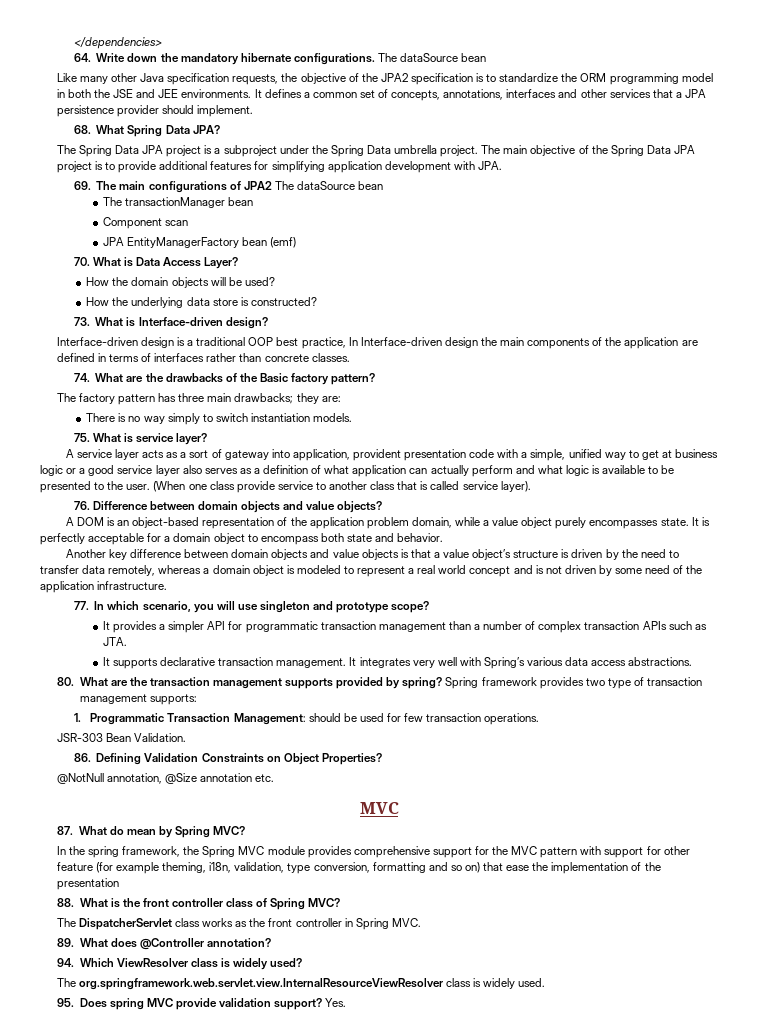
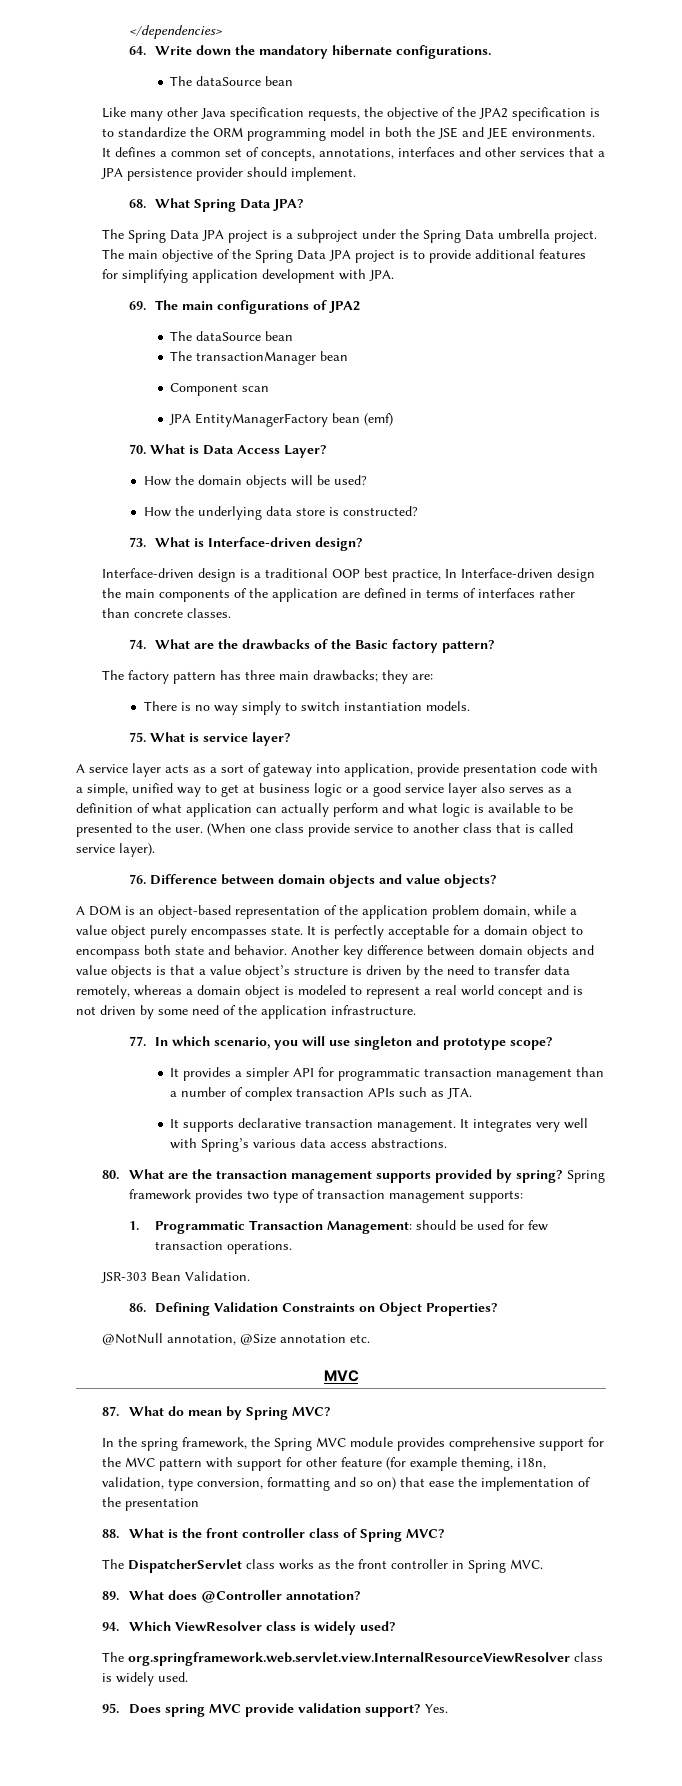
(375, 59) none -> (491, 52) //
(272, 185) none -> (360, 307) //
[352,449,401,461] provident -> [417,763,459,777] provide
(444, 537) // -> (287, 950) none

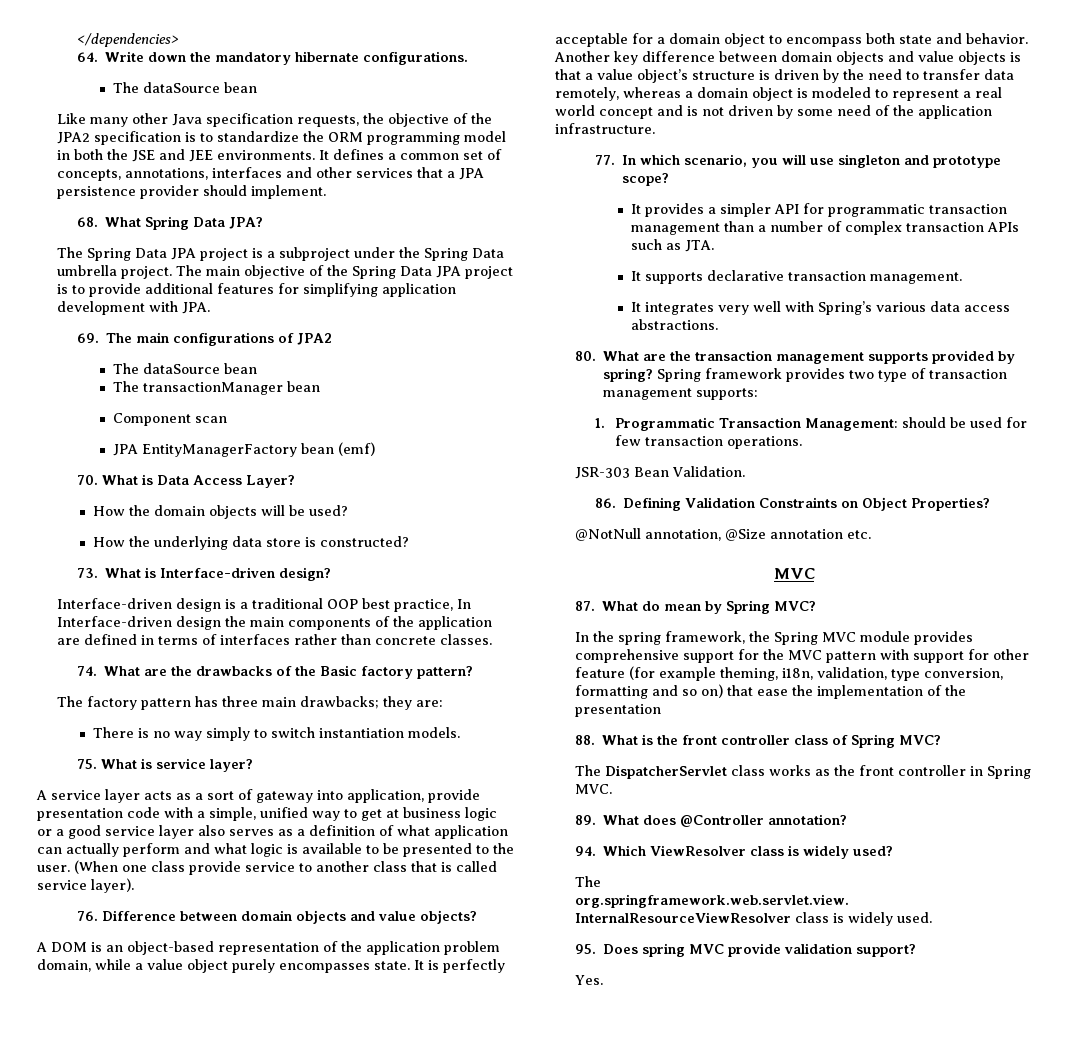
(457, 1125) none -> (963, 278) //
(421, 1710) none -> (917, 950) //

